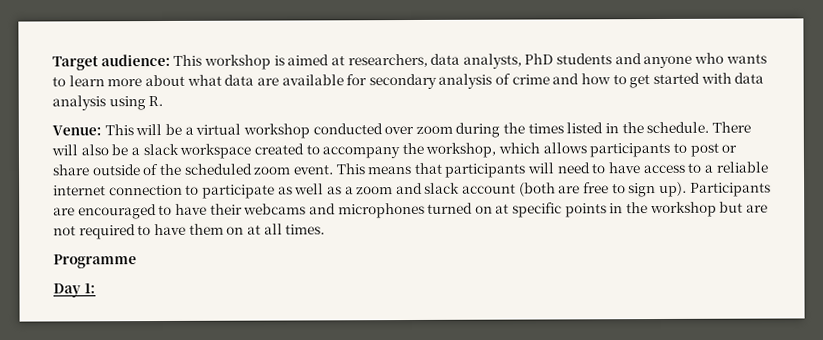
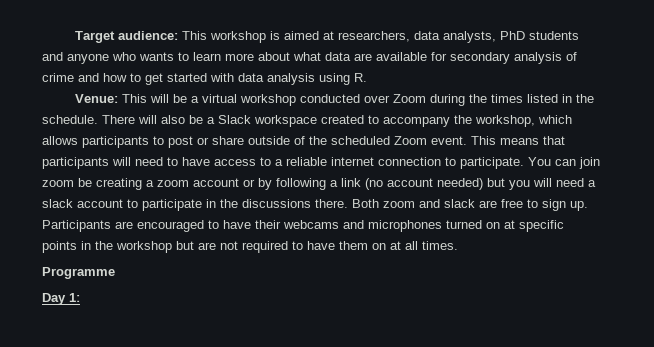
[415,125,453,134] zoom -> [393,94,427,103] Zoom
[142,143,179,156] slack -> [218,115,251,124] Slack
[253,166,292,175] zoom -> [394,136,427,145] Zoom
[201,183,354,199] participate as well as a -> [460,157,600,169] [42,178,596,190] [42,199,379,211] participate. You can join zoom be creating a zoom account or by following a link (no account needed) but you will need a slack account to participate in the discussions there. Both
[462,182,556,197] account (both -> (475, 203) none
[658,181,687,198] up). -> [570,201,588,211] up.

